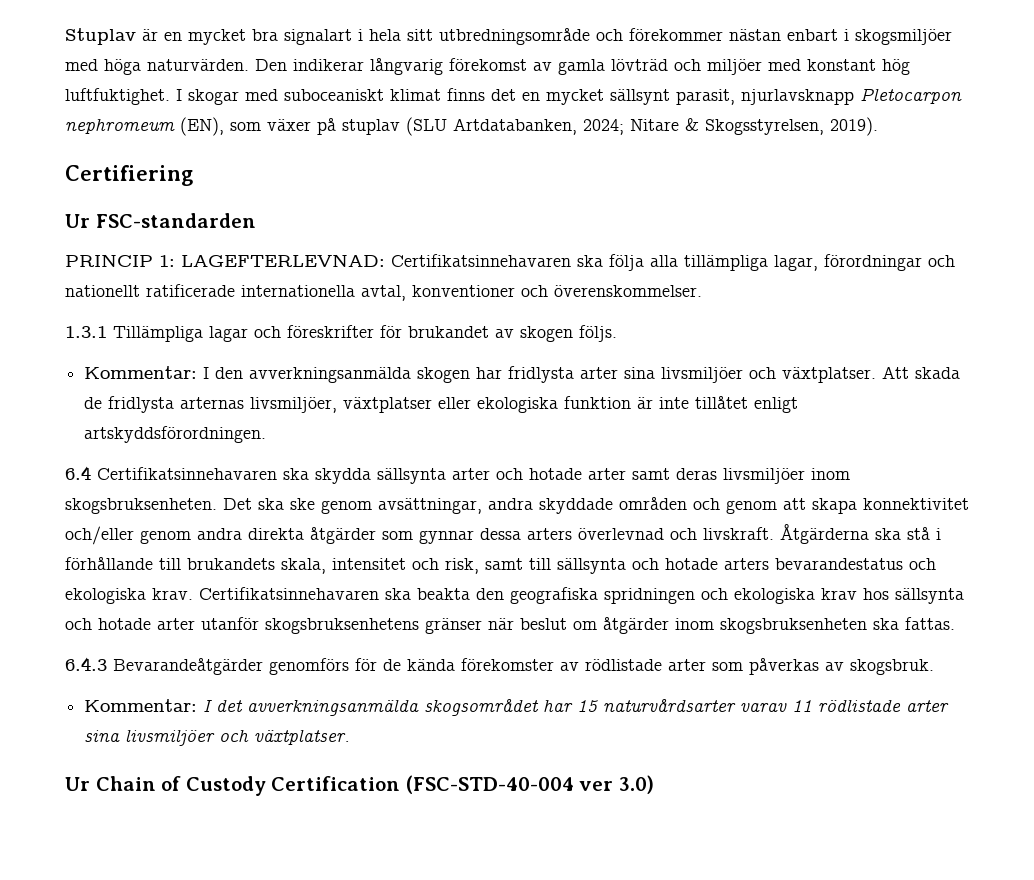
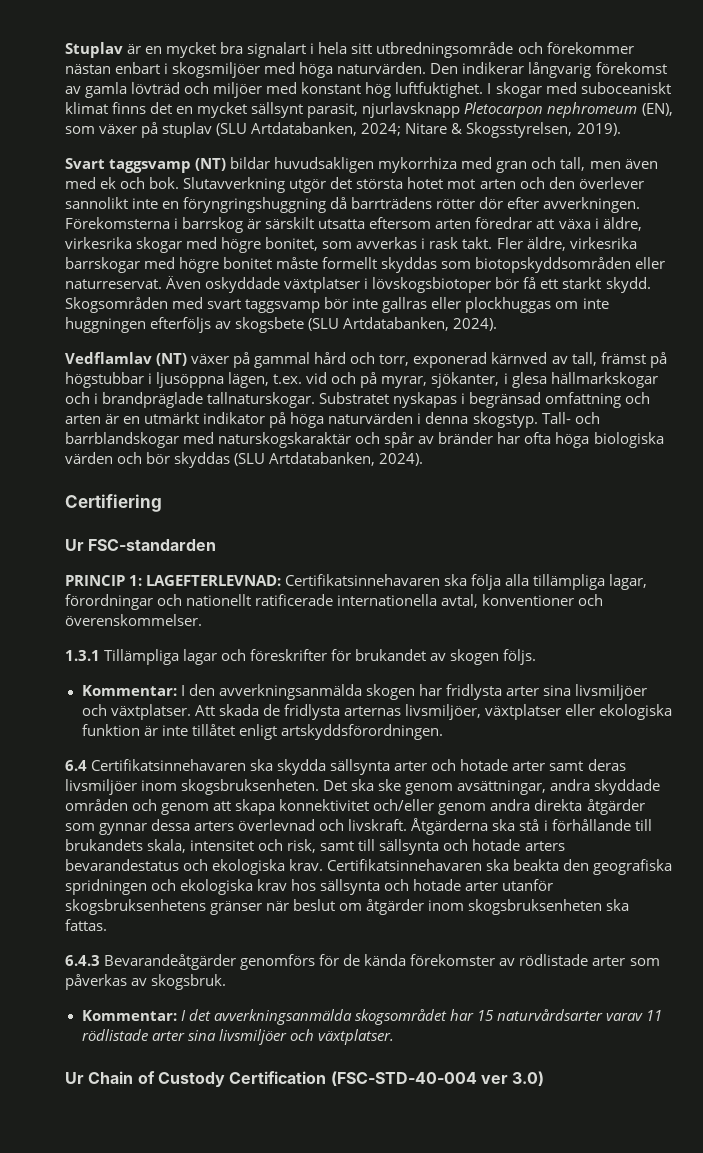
(878, 126) none -> [65,157,658,173] [65,177,644,193] [65,197,641,213] [65,217,642,233] [65,237,637,253] [65,257,666,273] [65,276,651,293] [65,297,609,313] [65,317,498,333] [65,352,667,368] [65,372,658,388] [65,392,651,408] [65,412,600,428] [65,432,664,448] [65,452,424,468] // Svart taggsvamp (NT) bildar huvudsakligen mykorrhiza med gran och tall, men även med ek och bok. Slutavverkning utgör det största hotet mot arten och den överlever sannolikt inte en föryngringshuggning då barrträdens rötter dör efter avverkningen. Förekomsterna i barrskog är särskilt utsatta eftersom arten föredrar att växa i äldre, virkesrika skogar med högre bonitet, som avverkas i rask takt. Fler äldre, virkesrika barrskogar med högre bonitet måste formellt skyddas som biotopskyddsområden eller naturreservat. Även oskyddade växtplatser i lövskogsbiotoper bör få ett starkt skydd. Skogsområden med svart taggsvamp bör inte gallras eller plockhuggas om inte huggningen efterföljs av skogsbete (SLU Artdatabanken, 2024). // Vedflamlav (NT) växer på gammal hård och torr, exponerad kärnved av tall, främst på högstubbar i ljusöppna lägen, t.ex. vid och på myrar, sjökanter, i glesa hällmarkskogar och i brandpräglade tallnaturskogar. Substratet nyskapas i begränsad omfattning och arten är en utmärkt indikator på höga naturvärden i denna skogstyp. Tall- och barrblandskogar med naturskogskaraktär och spår av bränder har ofta höga biologiska värden och bör skyddas (SLU Artdatabanken, 2024).

